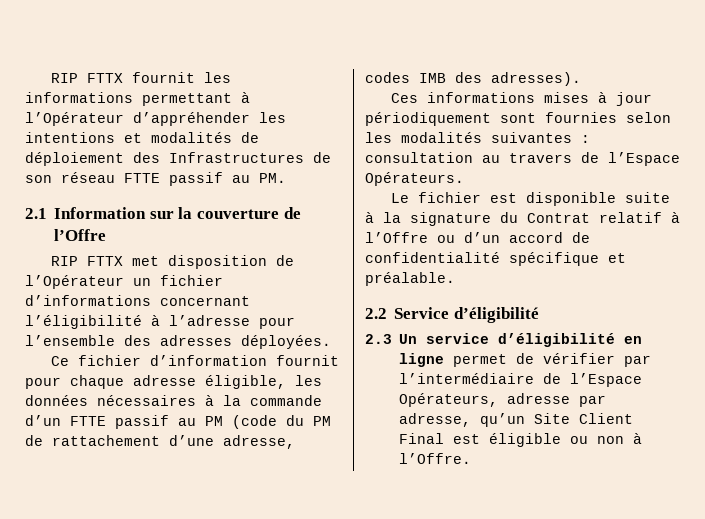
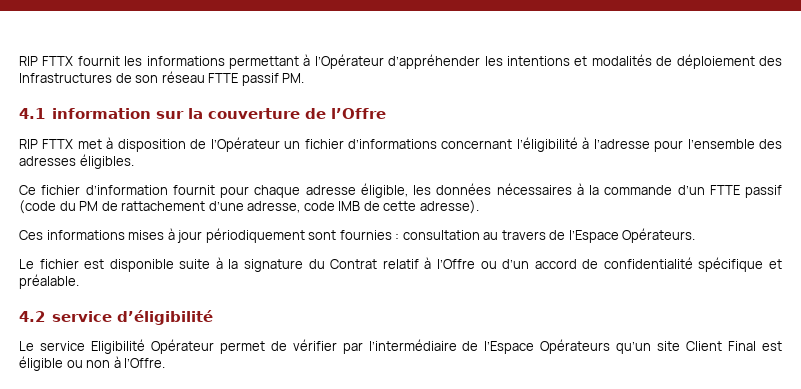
[232,175,250,183] au -> (279, 79) none
[25,207,147,219] 2.1 Information -> [19,108,151,119] 4.1 information
(159, 261) none -> [106,137,114,149] à
[241,335,331,349] déployées. -> [79,154,134,169] éligibles.
[178,416,223,426] au PM -> (782, 191) none
[365,72,581,86] codes IMB des adresses). -> [303,200,479,214] code IMB de cette adresse).
[626,112,671,123] [365,132,572,143] selon les modalités suivantes -> (392, 235) none
[365,307,450,319] 2.2 Service -> [19,311,112,322] 4.2 service
[365,333,643,347] [399,353,445,367] 2.3 Un service d’éligibilité en ligne -> [19,339,214,354] Le service Eligibilité Opérateur
[399,393,607,407] [399,413,571,427] Opérateurs, adresse par adresse, qu’un Site -> [540,339,681,354] Opérateurs qu’un site

